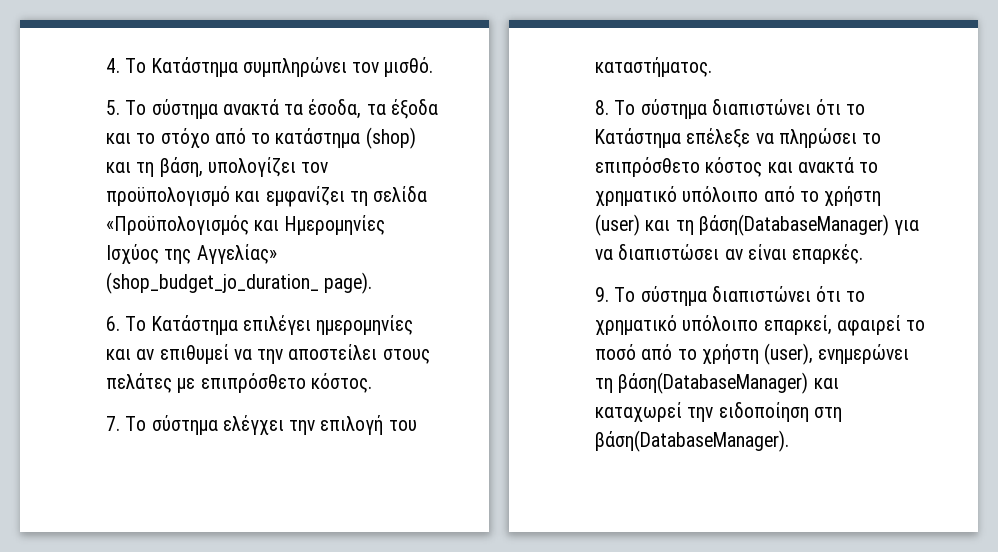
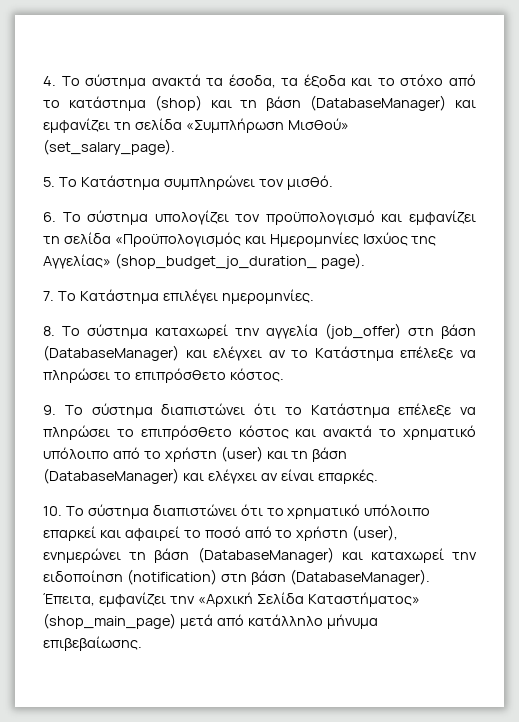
[151,57,434,77] [106,100,147,115] Κατάστημα συμπληρώνει τον μισθό. // 5. Το -> (80, 81) none
[159,157,203,177] βάση, -> [266,95,477,111] [43,118,349,133] [43,139,175,155] [43,175,333,190] [43,210,149,225] βάση (DatabaseManager) και εμφανίζει τη σελίδα «Συμπλήρωση Μισθού» (set_salary_page). // 5. Το Κατάστημα συμπληρώνει τον μισθό. // 6. Το σύστημα
[106,316,120,331] 6. -> [43,291,54,301] 7.
[316,315,414,335] [106,344,430,364] [106,373,372,393] [106,415,417,435] [595,57,712,77] [595,100,609,115] ημερομηνίες και αν επιθυμεί να την αποστείλει στους πελάτες με επιπρόσθετο κόστος. // 7. Το σύστημα ελέγχει την επιλογή του καταστήματος. // 8. -> [221,289,314,304] [43,323,476,339] [43,345,476,361] [43,368,284,383] [43,405,56,415] ημερομηνίες. // 8. Το σύστημα καταχωρεί την αγγελία (job_offer) στη βάση (DatabaseManager) και ελέγχει αν το Κατάστημα επέλεξε να πληρώσει το επιπρόσθετο κόστος. // 9.
[698,214,920,236] [595,244,720,260] βάση(DatabaseManager) για να διαπιστώσει -> [312,447,348,462] [43,468,257,484] βάση (DatabaseManager) και ελέγχει
[595,287,609,302] 9. -> [43,506,62,516] 10.
[763,315,832,335] επαρκεί, -> [43,526,121,541] επαρκεί και
[618,372,809,394] βάση(DatabaseManager) -> [154,547,334,563] βάση (DatabaseManager)
[813,407,842,422] [595,430,789,452] στη βάση(DatabaseManager). -> [126,569,430,585] [43,592,420,607] [43,613,378,629] [43,636,142,651] (notification) στη βάση (DatabaseManager). Έπειτα, εμφανίζει την «Αρχική Σελίδα Καταστήματος» (shop_main_page) μετά από κατάλληλο μήνυμα επιβεβαίωσης.

